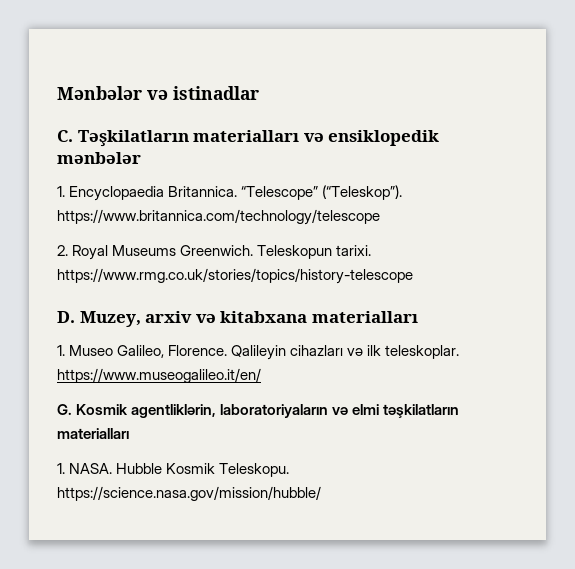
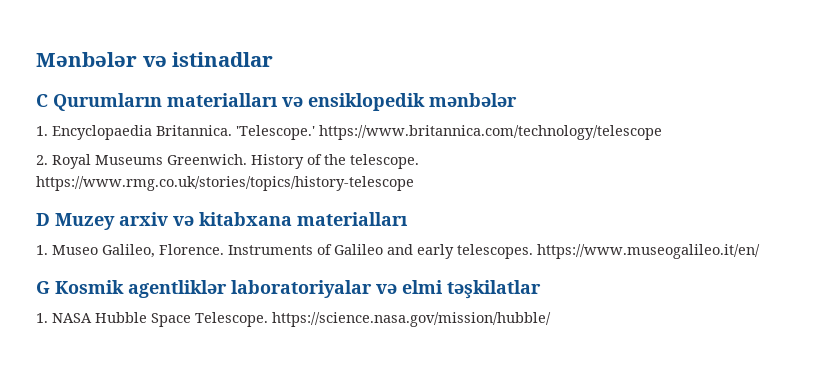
[57,130,189,147] C. Təşkilatların -> [36,93,162,111] C Qurumların
[241,185,403,200] “Telescope” (“Teleskop”). -> [236,125,315,140] 'Telescope.'
[257,245,372,259] Teleskopun tarixi. -> [251,154,419,169] History of the telescope.
[57,311,141,327] D. Muzey, -> [36,213,115,230] D Muzey
[231,345,460,360] [57,368,261,383] [57,404,460,418] [57,428,129,439] [57,463,290,477] Qalileyin cihazları və ilk teleskoplar. https://www.museogalileo.it/en/ // G. Kosmik agentliklərin, laboratoriyaların və elmi təşkilatların materialları // 1. NASA. Hubble Kosmik Teleskopu. -> [228,244,760,259] [36,280,541,299] [36,312,268,327] Instruments of Galileo and early telescopes. https://www.museogalileo.it/en/ // G Kosmik agentliklər laboratoriyalar və elmi təşkilatlar // 1. NASA Hubble Space Telescope.

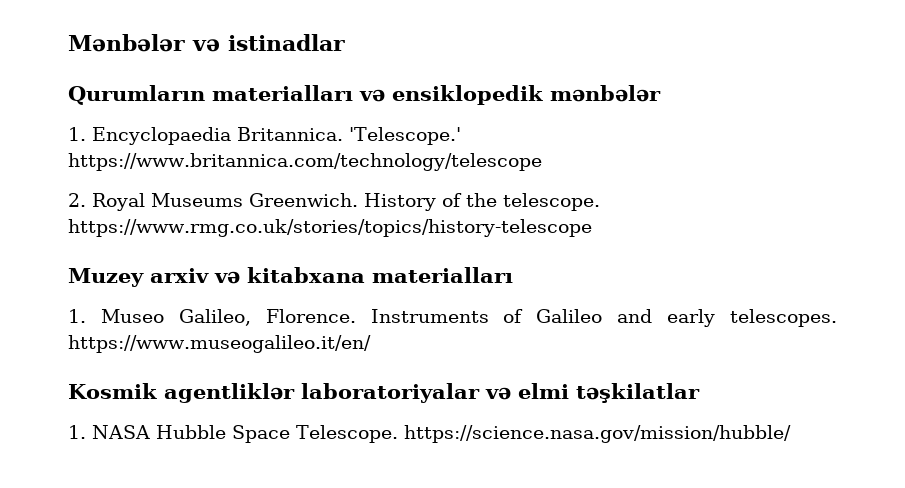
[36,94,48,107] C -> (345, 42) none
[36,213,50,226] D -> (592, 228) none
[36,281,50,294] G -> (371, 344) none

